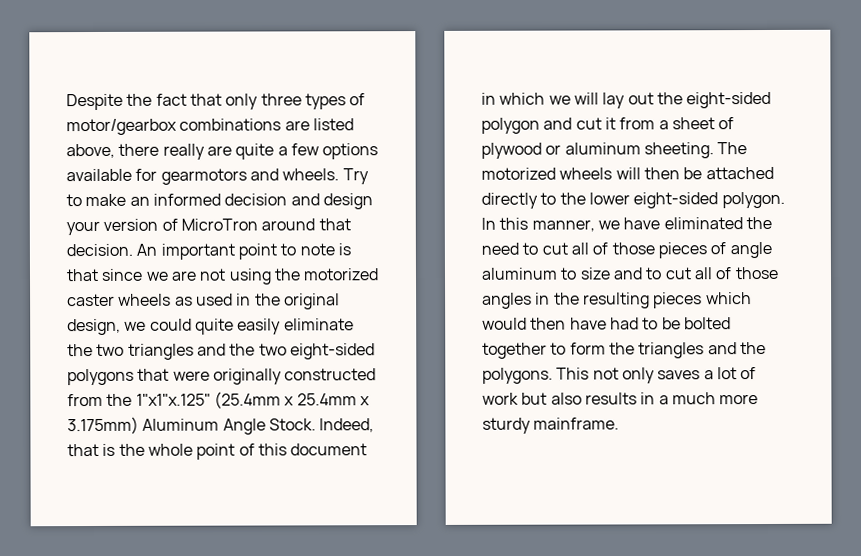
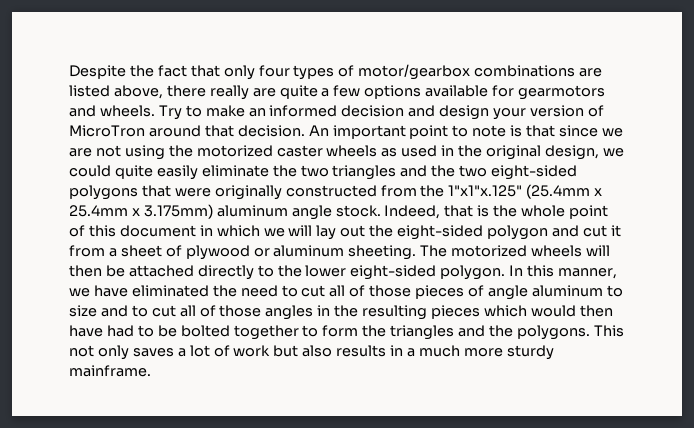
[260,93,302,106] three -> [258,65,290,77] four
[142,418,316,435] Aluminum Angle Stock. -> [216,205,381,220] aluminum angle stock.

